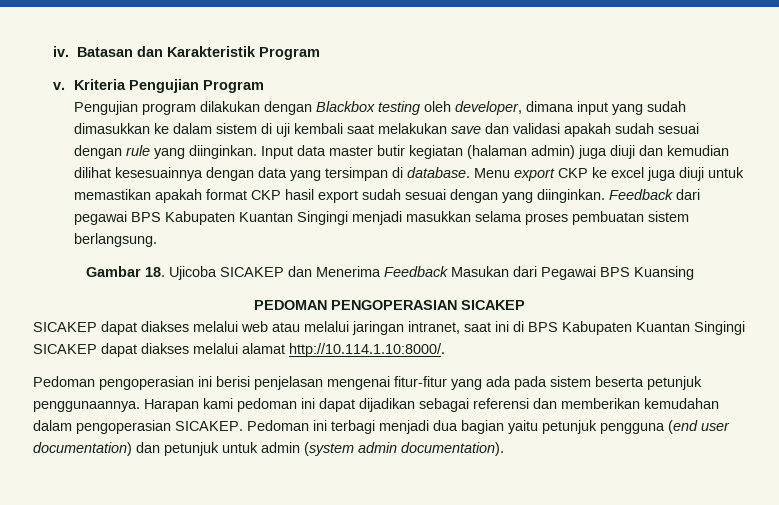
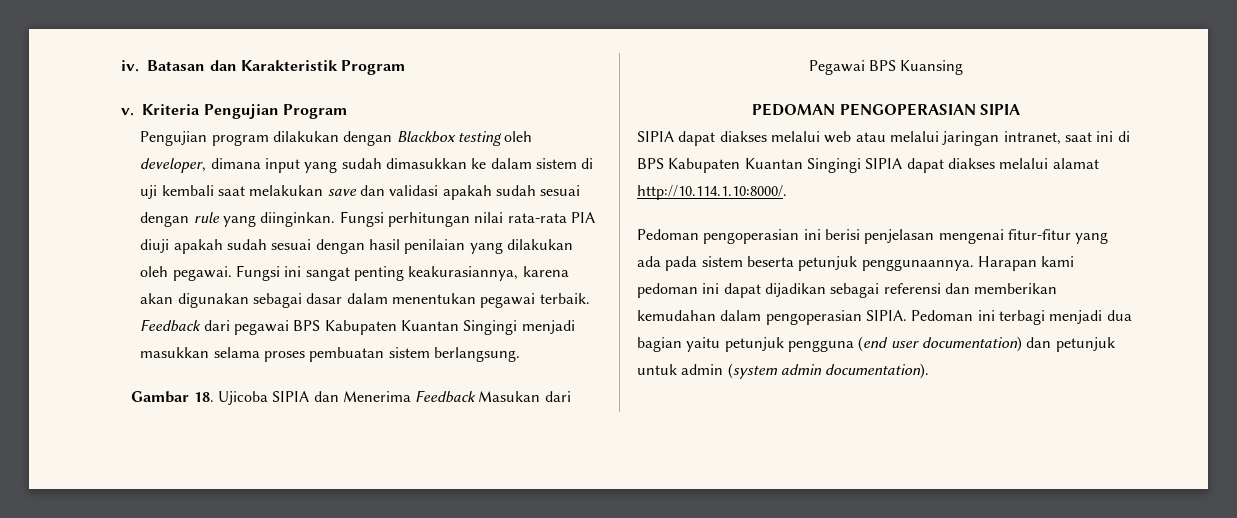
[260,145,729,159] [73,167,744,181] [73,189,605,203] Input data master butir kegiatan (halaman admin) juga diuji dan kemudian dilihat kesesuainnya dengan data yang tersimpan di database. Menu export CKP ke excel juga diuji untuk memastikan apakah format CKP hasil export sudah sesuai dengan yang diinginkan. -> [339,211,595,227] [140,239,573,254] [140,265,569,281] [140,293,590,308] Fungsi perhitungan nilai rata-rata PIA diuji apakah sudah sesuai dengan hasil penilaian yang dilakukan oleh pegawai. Fungsi ini sangat penting keakurasiannya, karena akan digunakan sebagai dasar dalam menentukan pegawai terbaik.
[219,267,284,277] SICAKEP -> [272,391,310,402] SIPIA
[461,300,525,310] [33,322,97,332] SICAKEP // SICAKEP -> [979,104,1020,115] [637,131,674,142] SIPIA // SIPIA
[33,344,97,354] SICAKEP -> [865,158,903,169] SIPIA
[175,421,243,431] SICAKEP. -> [865,310,907,321] SIPIA.

